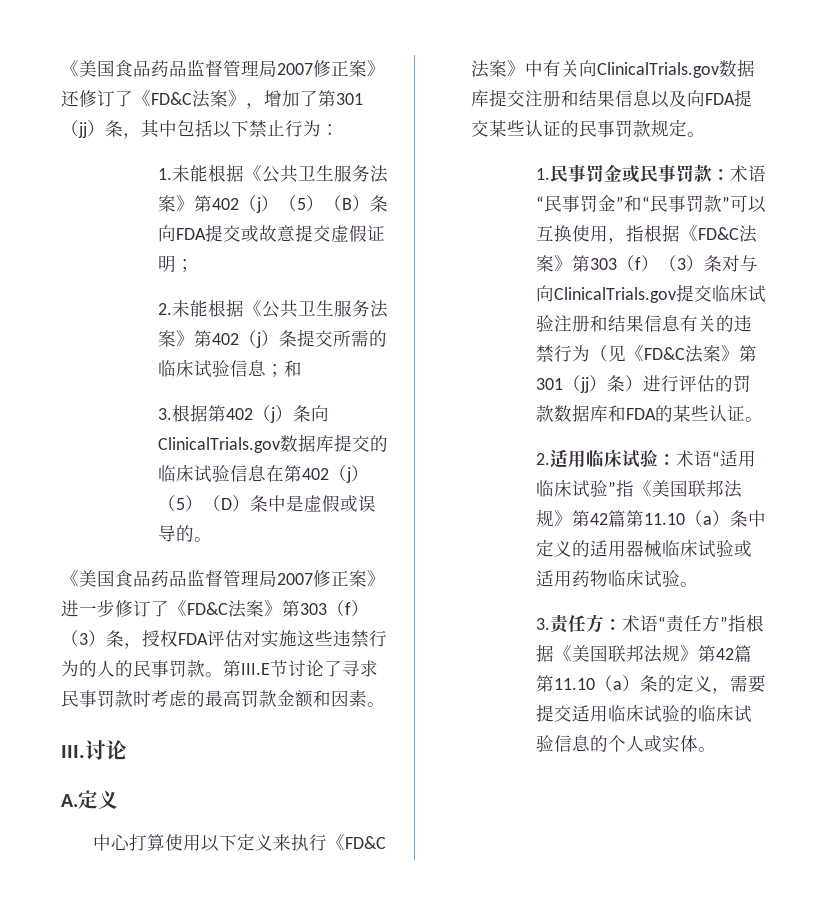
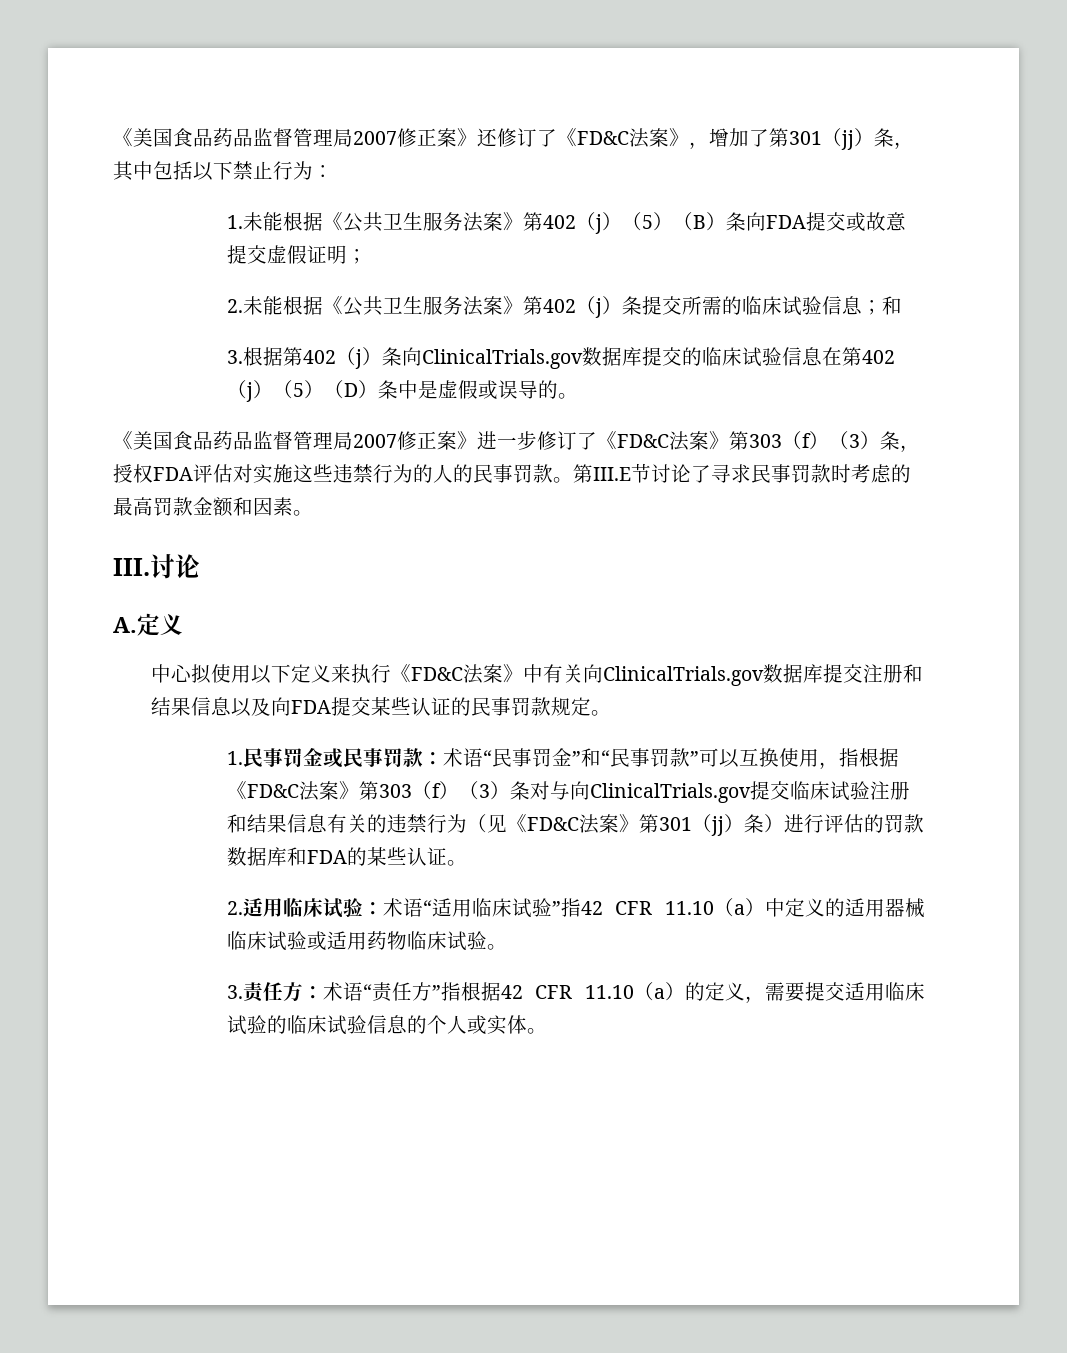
[129,834,166,851] 打算 -> [190,664,211,684] 拟
[634,480,743,498] [536,509,749,527] 《美国联邦法规》第42篇第11.10（a）条 -> [580,898,765,917] 42 CFR 11.10（a）
[554,644,753,663] [536,675,659,692] 《美国联邦法规》第42篇第11.10（a）条 -> [500,982,685,1001] 42 CFR 11.10（a）

